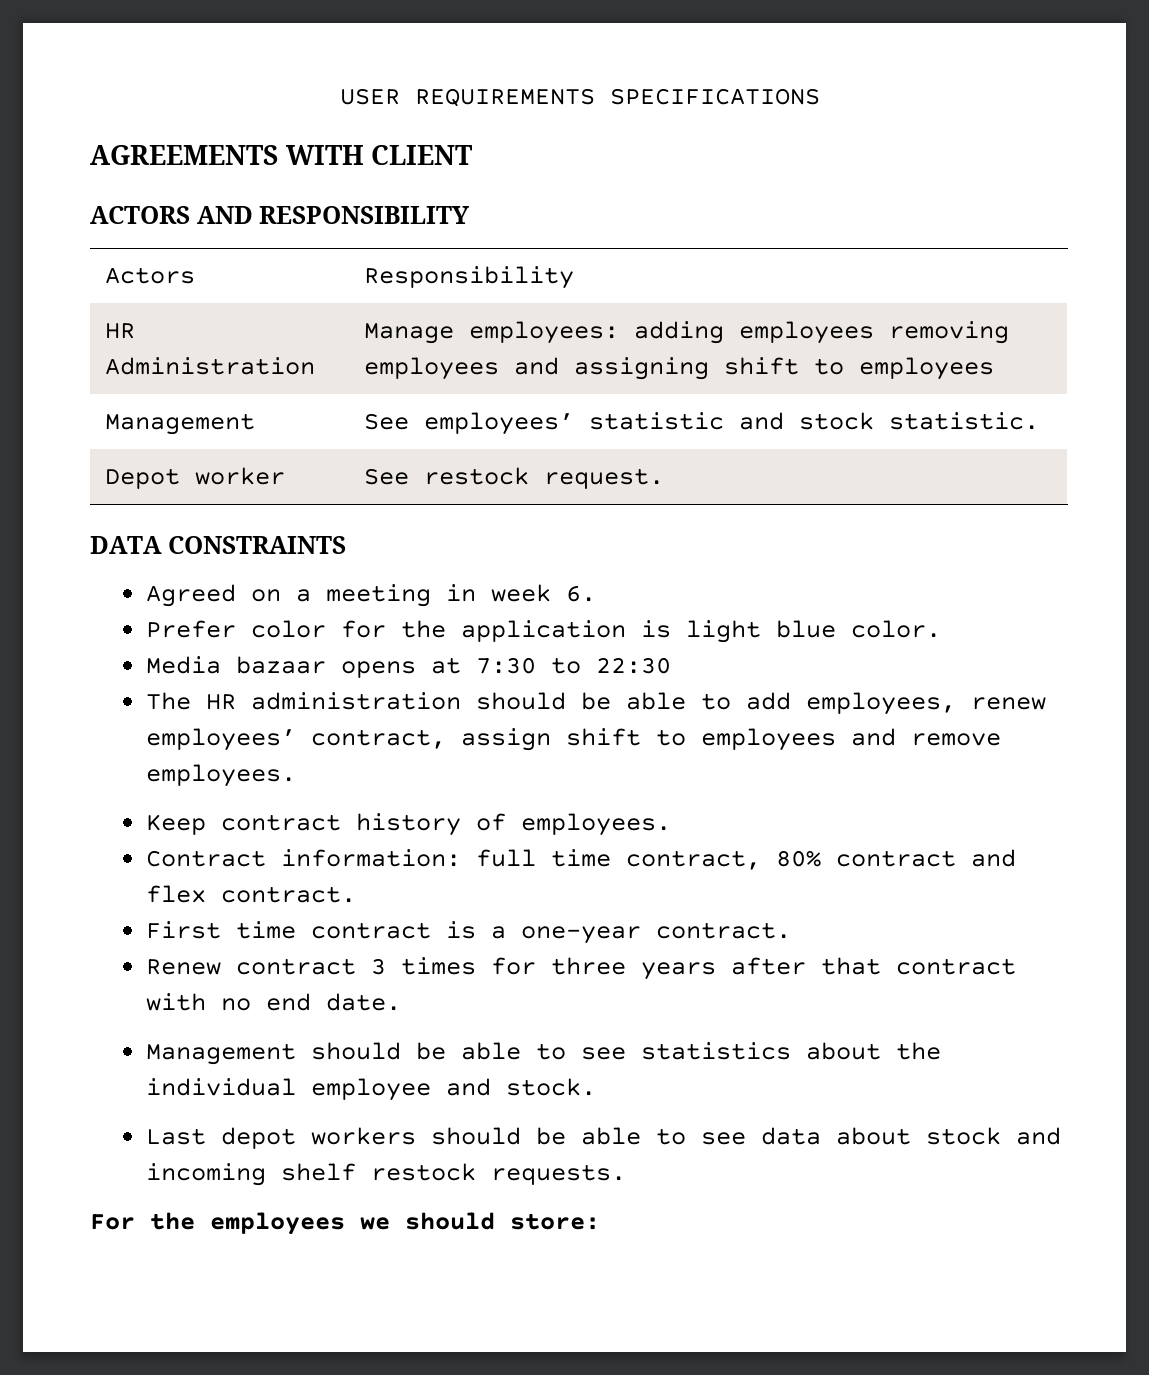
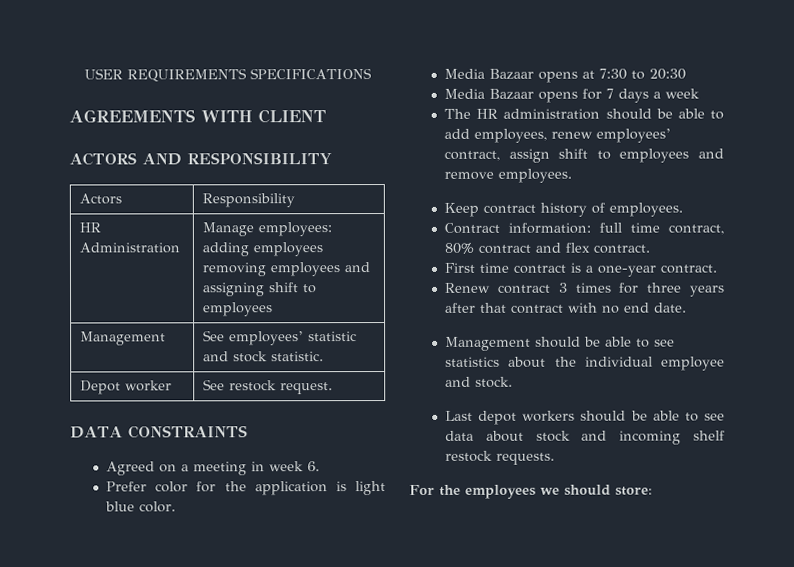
[236,656,327,674] bazaar -> [489,68,535,80] Bazaar
[596,657,672,674] 22:30 -> [649,68,687,80] [444,88,701,103] 20:30 // Media Bazaar opens for 7 days a week

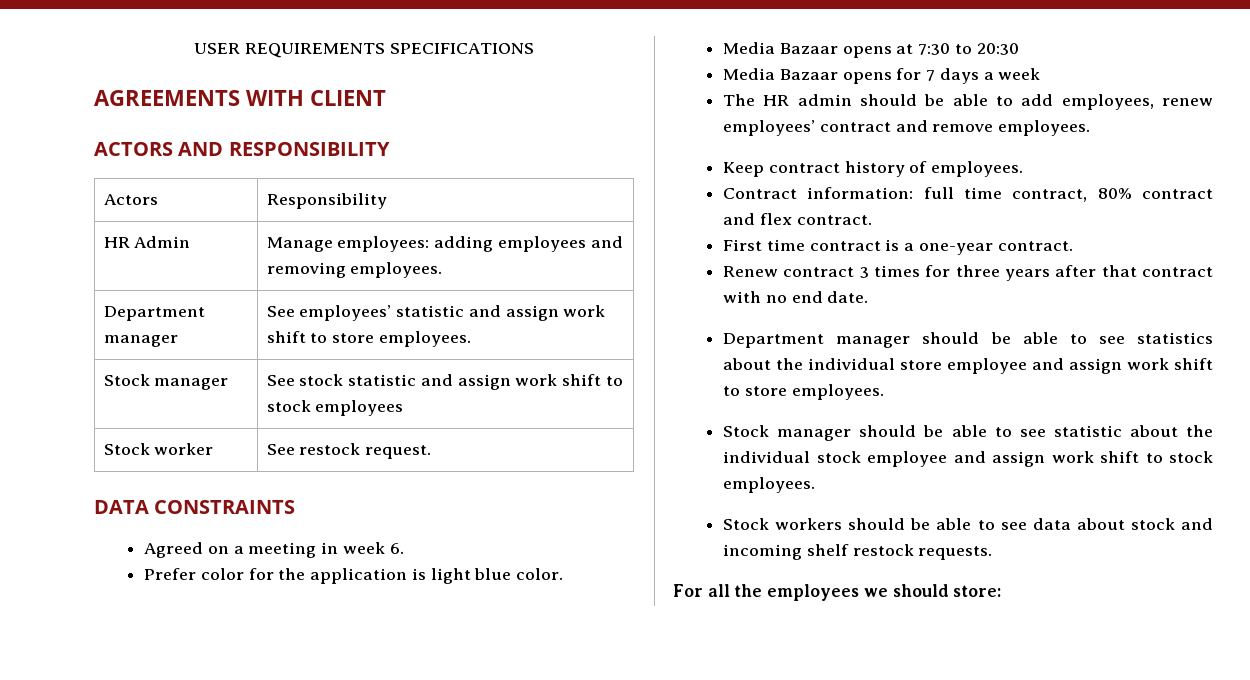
[78,242,180,254] Administration -> [134,236,191,248] Admin
[201,262,370,277] [201,282,317,297] [202,302,273,317] [79,331,166,346] [202,330,357,346] [202,351,324,363] [79,380,121,395] removing employees and assigning shift to employees // Management | See employees’ statistic and stock statistic. // Depot -> [590,236,623,248] [266,262,443,278] [103,306,205,321] [103,335,178,347] [266,305,606,321] [266,331,471,347] [103,374,229,390] [266,374,623,390] [266,400,404,416] [103,443,150,455] and removing employees. // Department manager | See employees’ statistic and assign work shift to store employees. // Stock manager | See stock statistic and assign work shift to stock employees // Stock
[503,108,601,120] administration -> [797,94,852,106] admin
[444,148,690,163] contract, assign shift to employees -> [819,122,891,132] contract
[445,336,532,351] Management -> [723,333,911,348] Department manager
[661,356,725,371] [445,376,514,388] [445,410,518,425] employee and stock. // Last depot -> [900,358,1213,374] [723,384,884,400] [723,425,1213,441] [723,451,1213,467] [723,477,816,493] [723,518,770,530] store employee and assign work shift to store employees. // Stock manager should be able to see statistic about the individual stock employee and assign work shift to stock employees. // Stock
(435, 489) none -> [707,584,730,597] all

